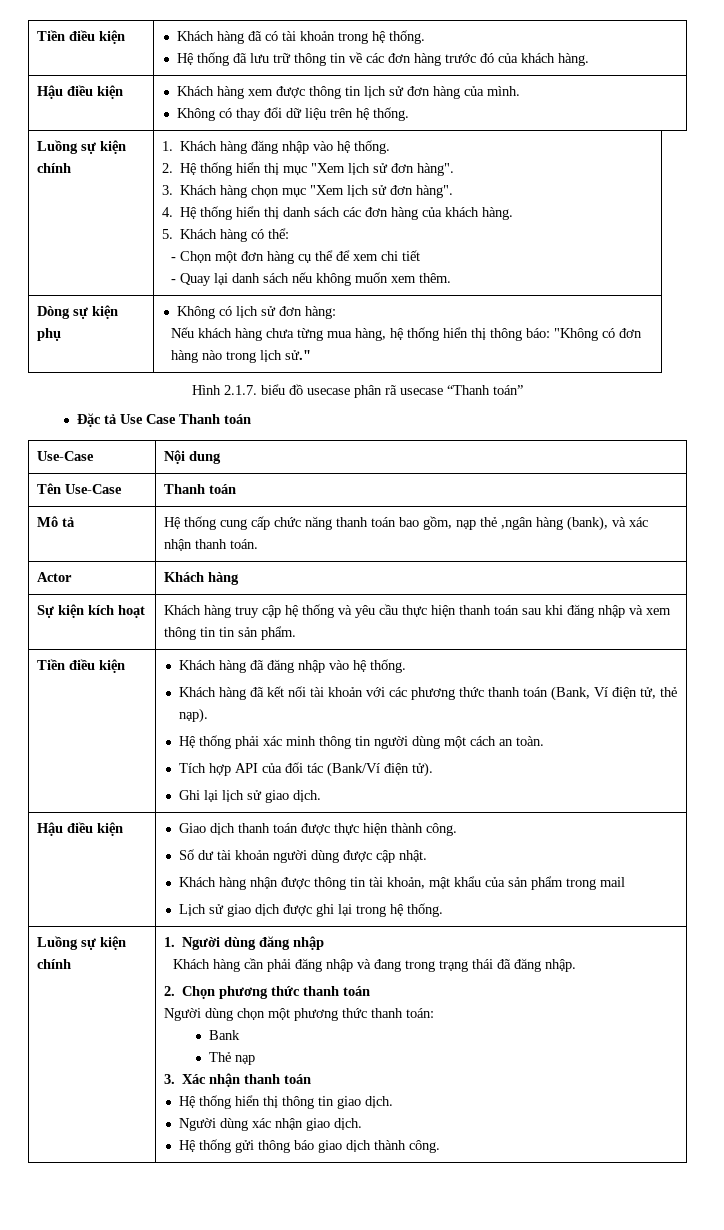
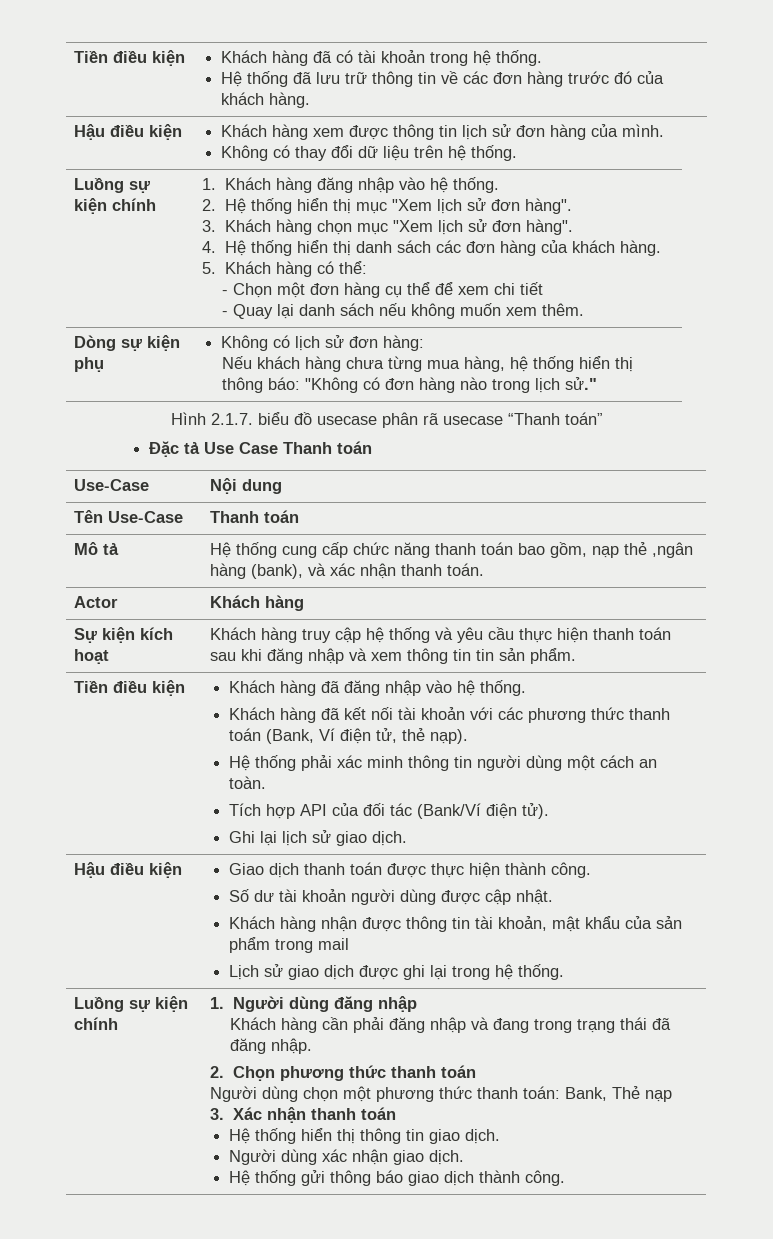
[209,1030,241,1040] // Bank // -> [565,1087,608,1101] Bank,

